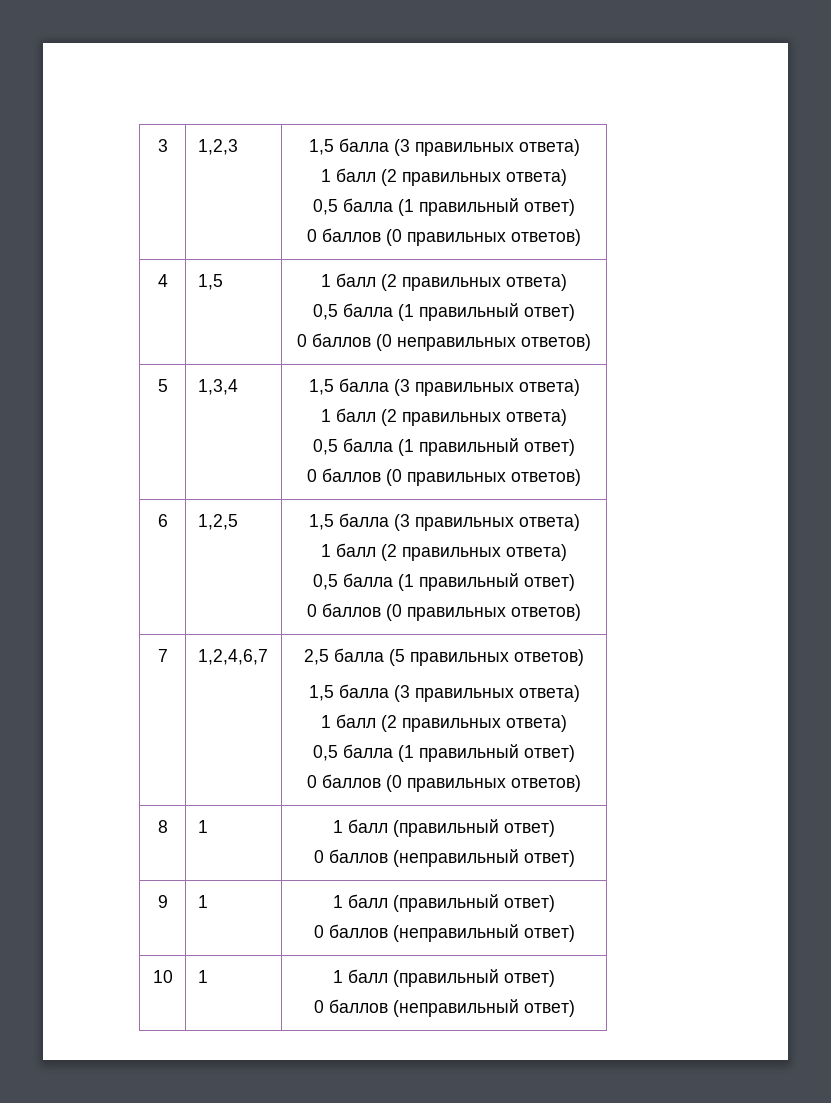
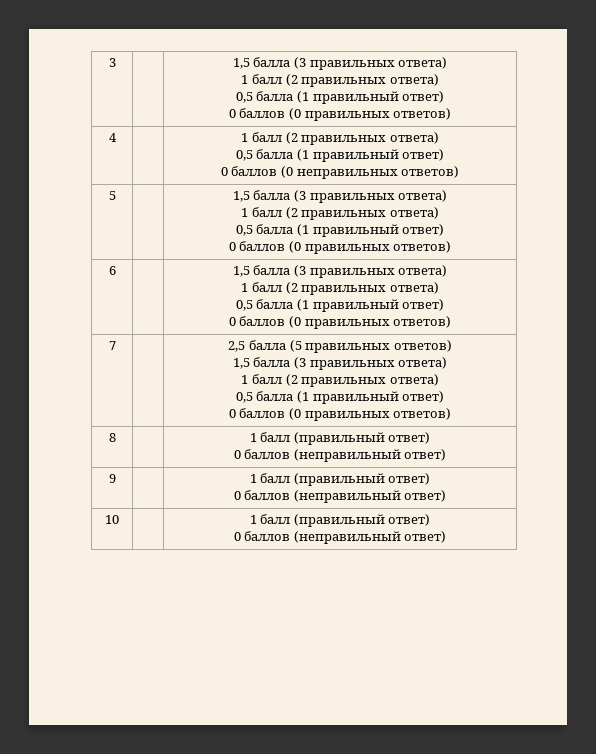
[197,139,238,155] 1,2,3 -> (116, 62) none
[197,274,223,290] 1,5 -> (117, 137) none
[197,379,238,395] 1,3,4 -> (116, 195) none
[197,514,238,530] 1,2,5 -> (116, 270) none
[197,649,268,665] 1,2,4,6,7 -> (116, 345) none
[197,820,208,833] 1 -> (116, 437) none
[197,895,208,908] 1 -> (116, 478) none
[197,970,208,983] 1 -> (119, 519) none

